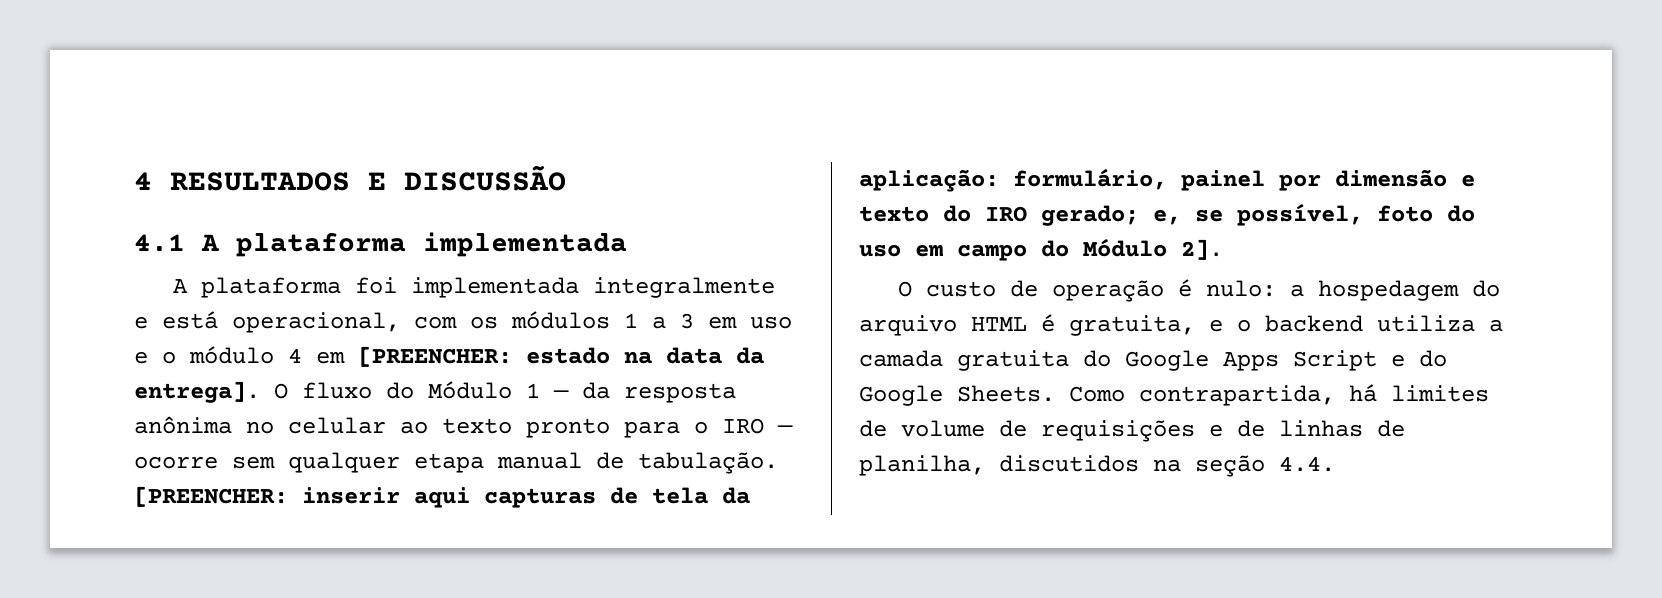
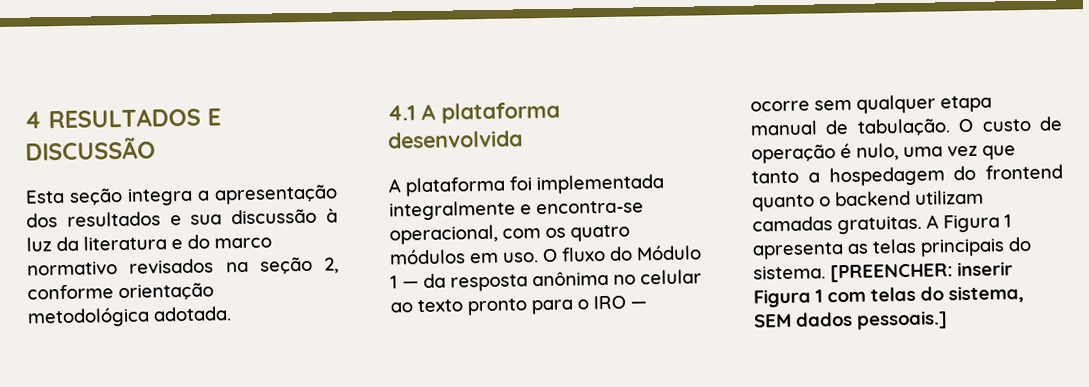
(566, 178) none -> [25,184,338,206] [26,208,339,228] [26,234,272,252] [27,256,339,276] [27,282,214,302] [27,306,232,328] // Esta seção integra a apresentação dos resultados e sua discussão à luz da literatura e do marco normativo revisados na seção 2, conforme orientação metodológica adotada.
[423,232,627,257] implementada -> [387,130,523,149] desenvolvida
[162,311,218,329] está -> [536,200,644,215] encontra-se
[511,311,792,329] [134,346,764,367] [134,381,260,403] módulos 1 a 3 em uso e o módulo 4 em [PREENCHER: estado na data da entrega]. -> [570,224,630,242] [389,248,539,265] quatro módulos em uso.
[134,486,750,508] [859,168,1475,192] [859,203,1475,226] [859,238,1223,261] [PREENCHER: inserir aqui capturas de tela da aplicação: formulário, painel por dimensão e texto do IRO gerado; e, se possível, foto do uso em campo do Módulo 2]. // -> (951, 127) none
[1206,280,1501,301] [859,314,1503,336] [859,350,1447,371] [859,384,1489,406] [859,420,1405,442] [859,455,1335,477] nulo: a hospedagem do arquivo HTML é gratuita, e o backend utiliza a camada gratuita do Google Apps Script e do Google Sheets. Como contrapartida, há limites de volume de requisições e de linhas de planilha, discutidos na seção 4.4. -> [856,143,1016,161] [751,164,1063,187] [752,189,984,212] [752,214,1012,235] [752,236,1032,260] [753,261,1013,283] [753,285,1024,308] [754,310,948,330] nulo, uma vez que tanto a hospedagem do frontend quanto o backend utilizam camadas gratuitas. A Figura 1 apresenta as telas principais do sistema. [PREENCHER: inserir Figura 1 com telas do sistema, SEM dados pessoais.]

